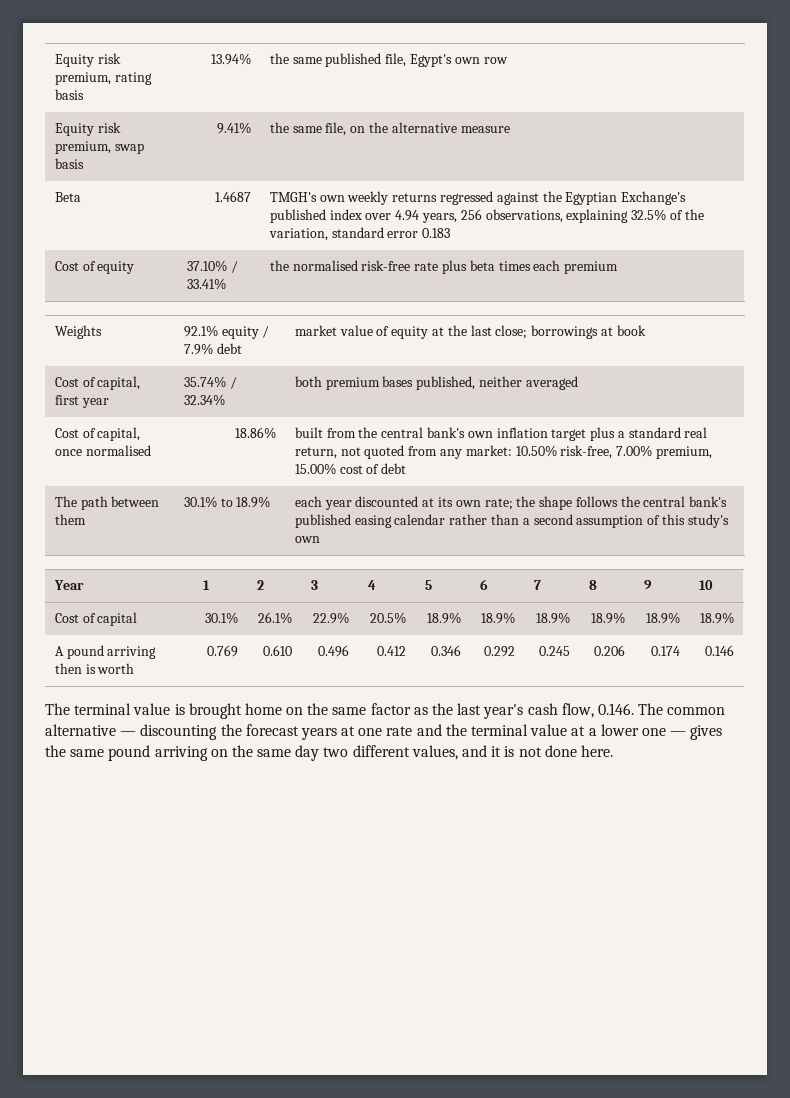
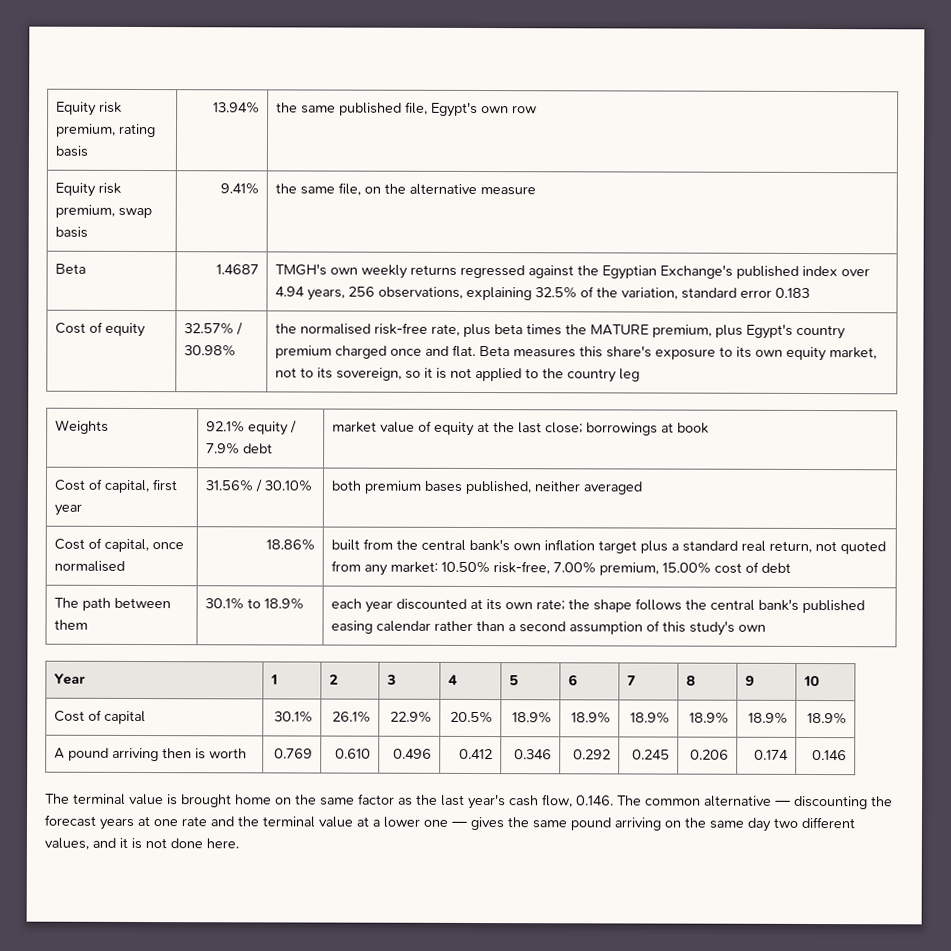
[186,260,238,273] [186,278,226,290] 37.10% / 33.41% -> [184,322,244,336] [184,344,237,357] 32.57% / 30.98%
[414,262,439,271] rate -> [431,323,461,336] rate,
[533,260,619,274] each premium -> [565,323,847,340] [275,344,878,362] [275,367,641,383] the MATURE premium, plus Egypt's country premium charged once and flat. Beta measures this share's exposure to its own equity market, not to its sovereign, so it is not applied to the country leg
[183,376,237,389] [183,394,225,406] 35.74% / 32.34% -> [205,479,313,493] 31.56% / 30.10%

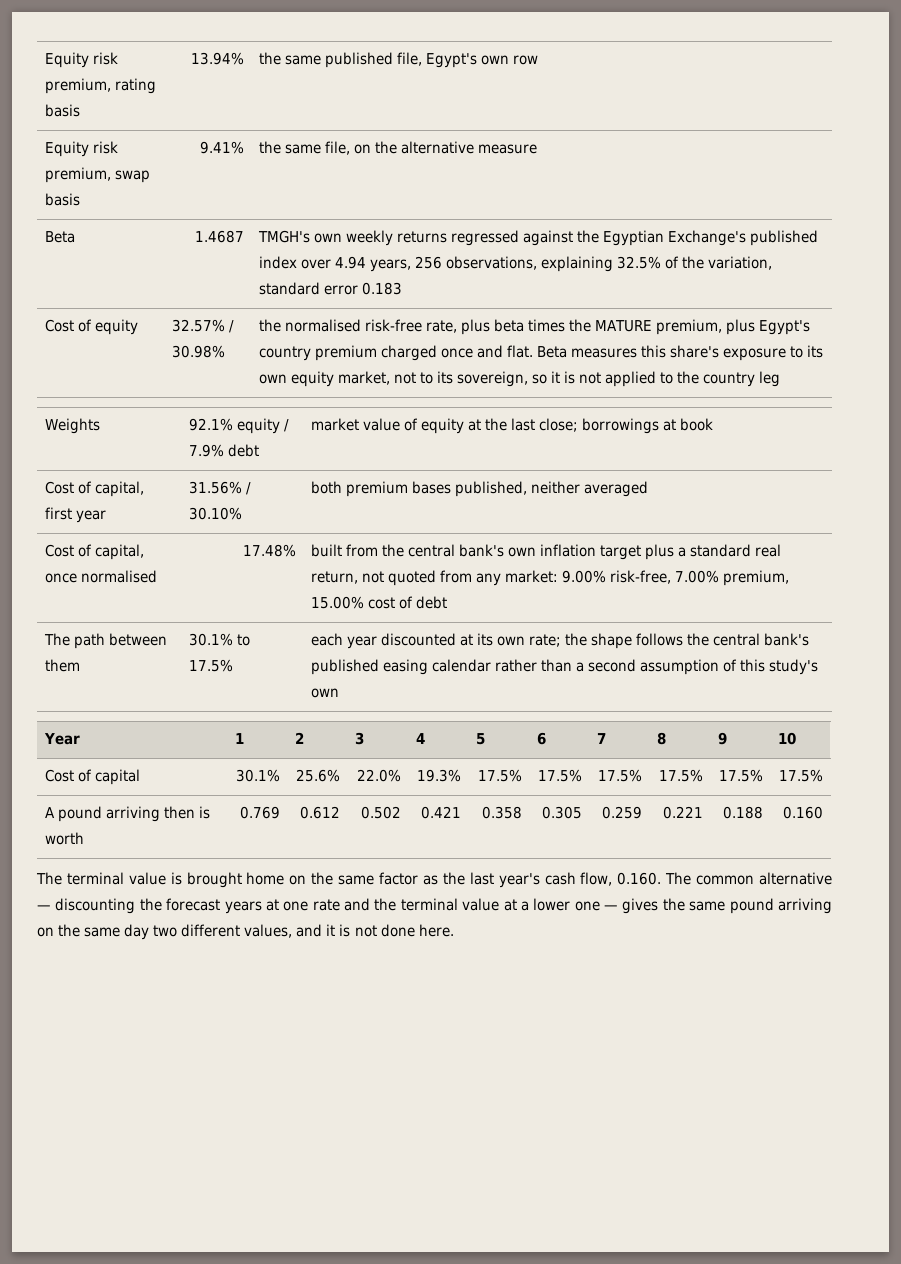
[265,538,315,551] 18.86% -> [243,544,297,557] 17.48%
[441,560,491,574] 10.50% -> [561,570,606,583] 9.00%
[264,597,305,610] 18.9% -> [188,659,233,672] 17.5%
[331,710,371,723] [389,710,432,723] [449,710,493,724] [511,711,552,724] [570,711,611,724] [629,711,670,724] [688,711,729,724] [747,711,788,724] [806,711,847,725] 26.1% | 22.9% | 20.5% | 18.9% | 18.9% | 18.9% | 18.9% | 18.9% | 18.9% -> [296,769,341,782] [357,769,402,782] [417,769,462,782] [478,769,523,782] [538,769,583,782] [598,769,643,782] [659,769,704,782] [719,769,764,782] [779,769,824,782] 25.6% | 22.0% | 19.3% | 17.5% | 17.5% | 17.5% | 17.5% | 17.5% | 17.5%
[334,748,371,759] [392,748,432,759] [458,748,493,760] [513,749,552,760] [572,749,611,760] [631,749,670,760] [689,749,729,760] [753,749,789,760] [811,749,847,761] 0.610 | 0.496 | 0.412 | 0.346 | 0.292 | 0.245 | 0.206 | 0.174 | 0.146 -> [300,806,341,819] [361,806,402,819] [421,806,462,819] [482,806,523,819] [542,806,583,819] [602,806,643,819] [663,806,704,819] [723,806,764,819] [783,806,824,819] 0.612 | 0.502 | 0.421 | 0.358 | 0.305 | 0.259 | 0.221 | 0.188 | 0.160
[576,795,614,806] 0.146. -> [617,872,662,885] 0.160.

